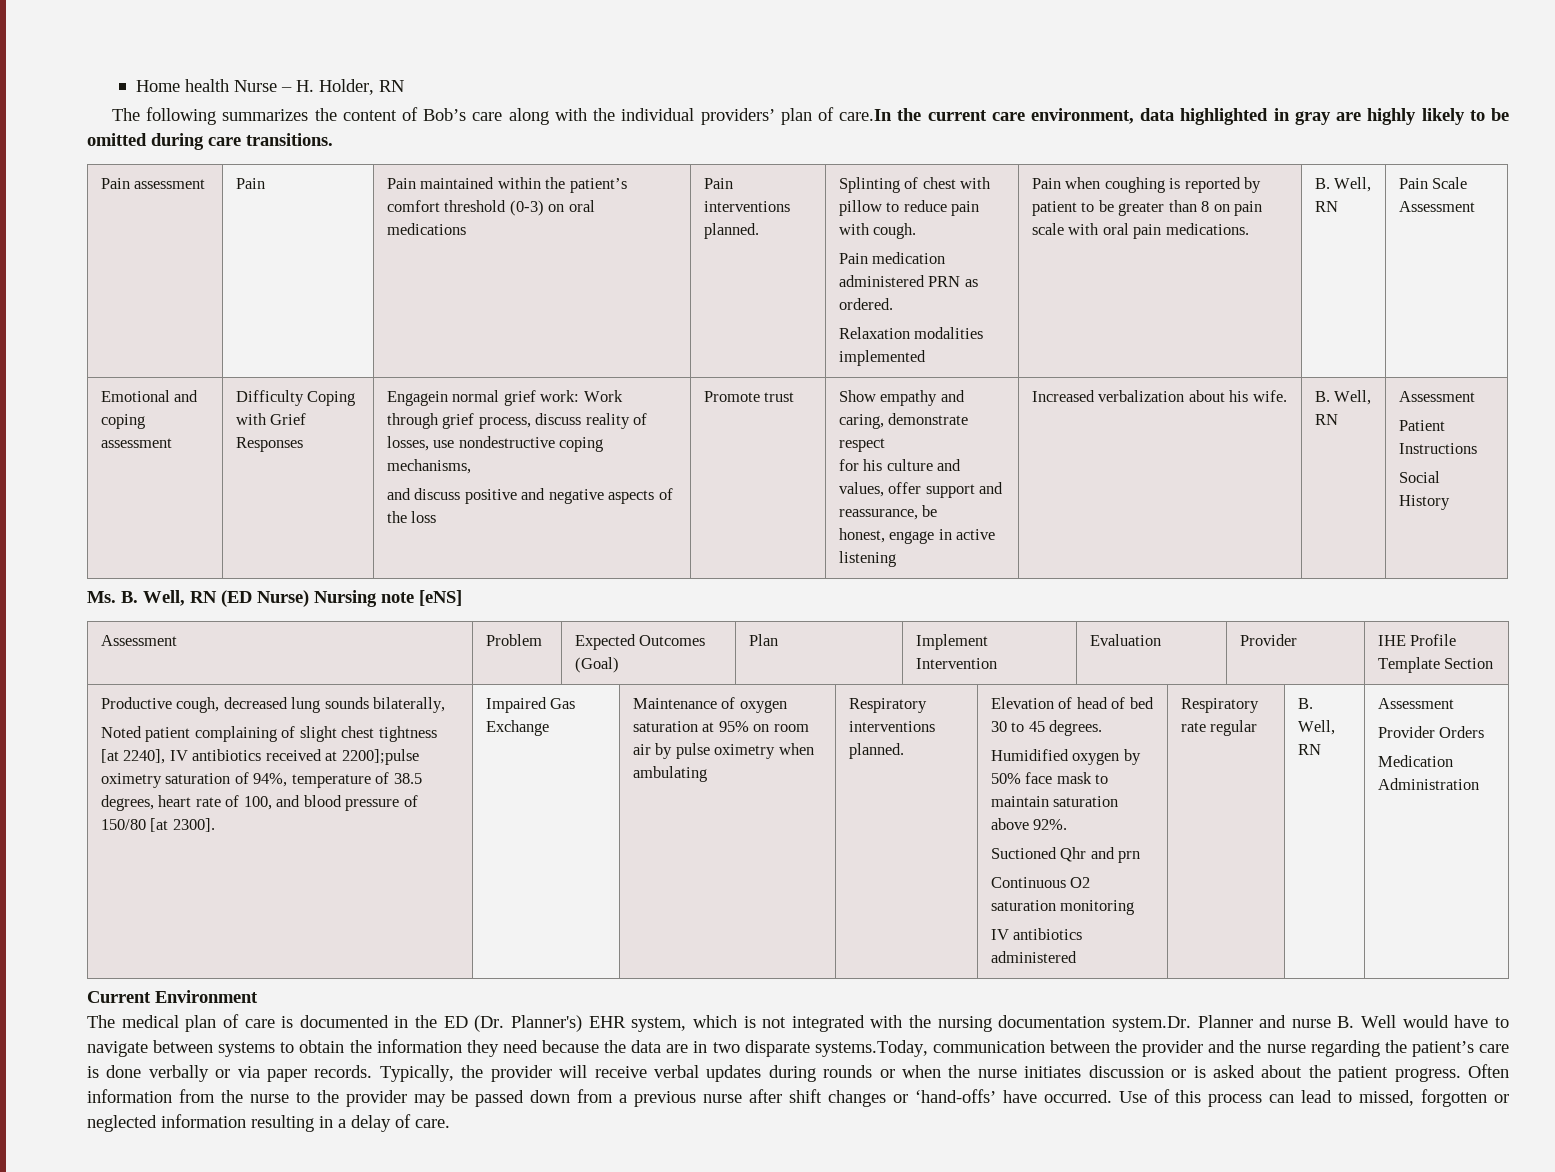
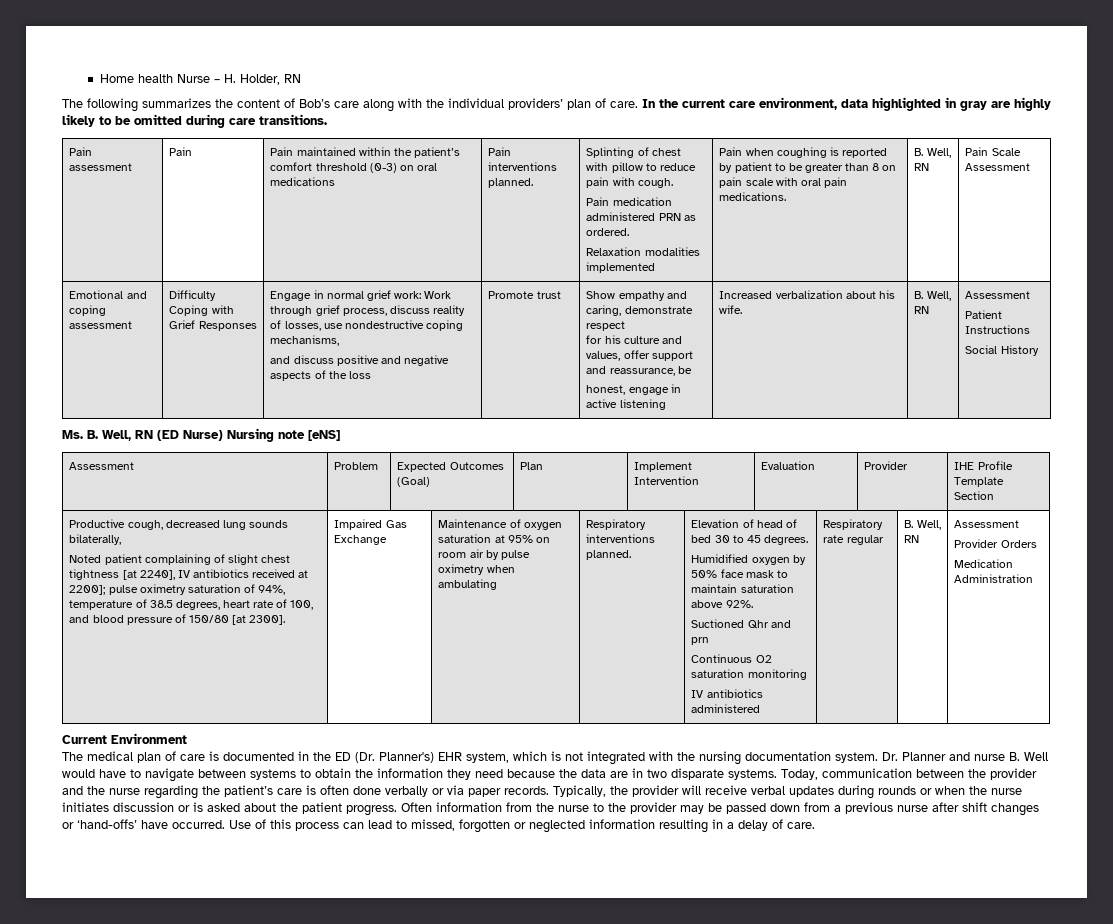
[839,109,893,121] care.In -> [610,99,655,108] care. In
[386,391,448,406] Engagein -> [270,290,324,301] Engage in
[341,749,419,765] 2200];pulse -> [69,585,138,595] 2200]; pulse
[1111,1016,1191,1032] system.Dr. -> [835,752,898,763] system. Dr.
[814,1040,928,1057] systems.Today, -> [728,769,818,780] systems. Today,
(99, 1072) none -> [320,785,349,795] often

